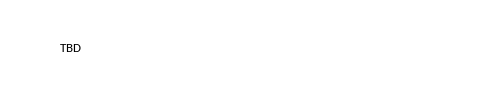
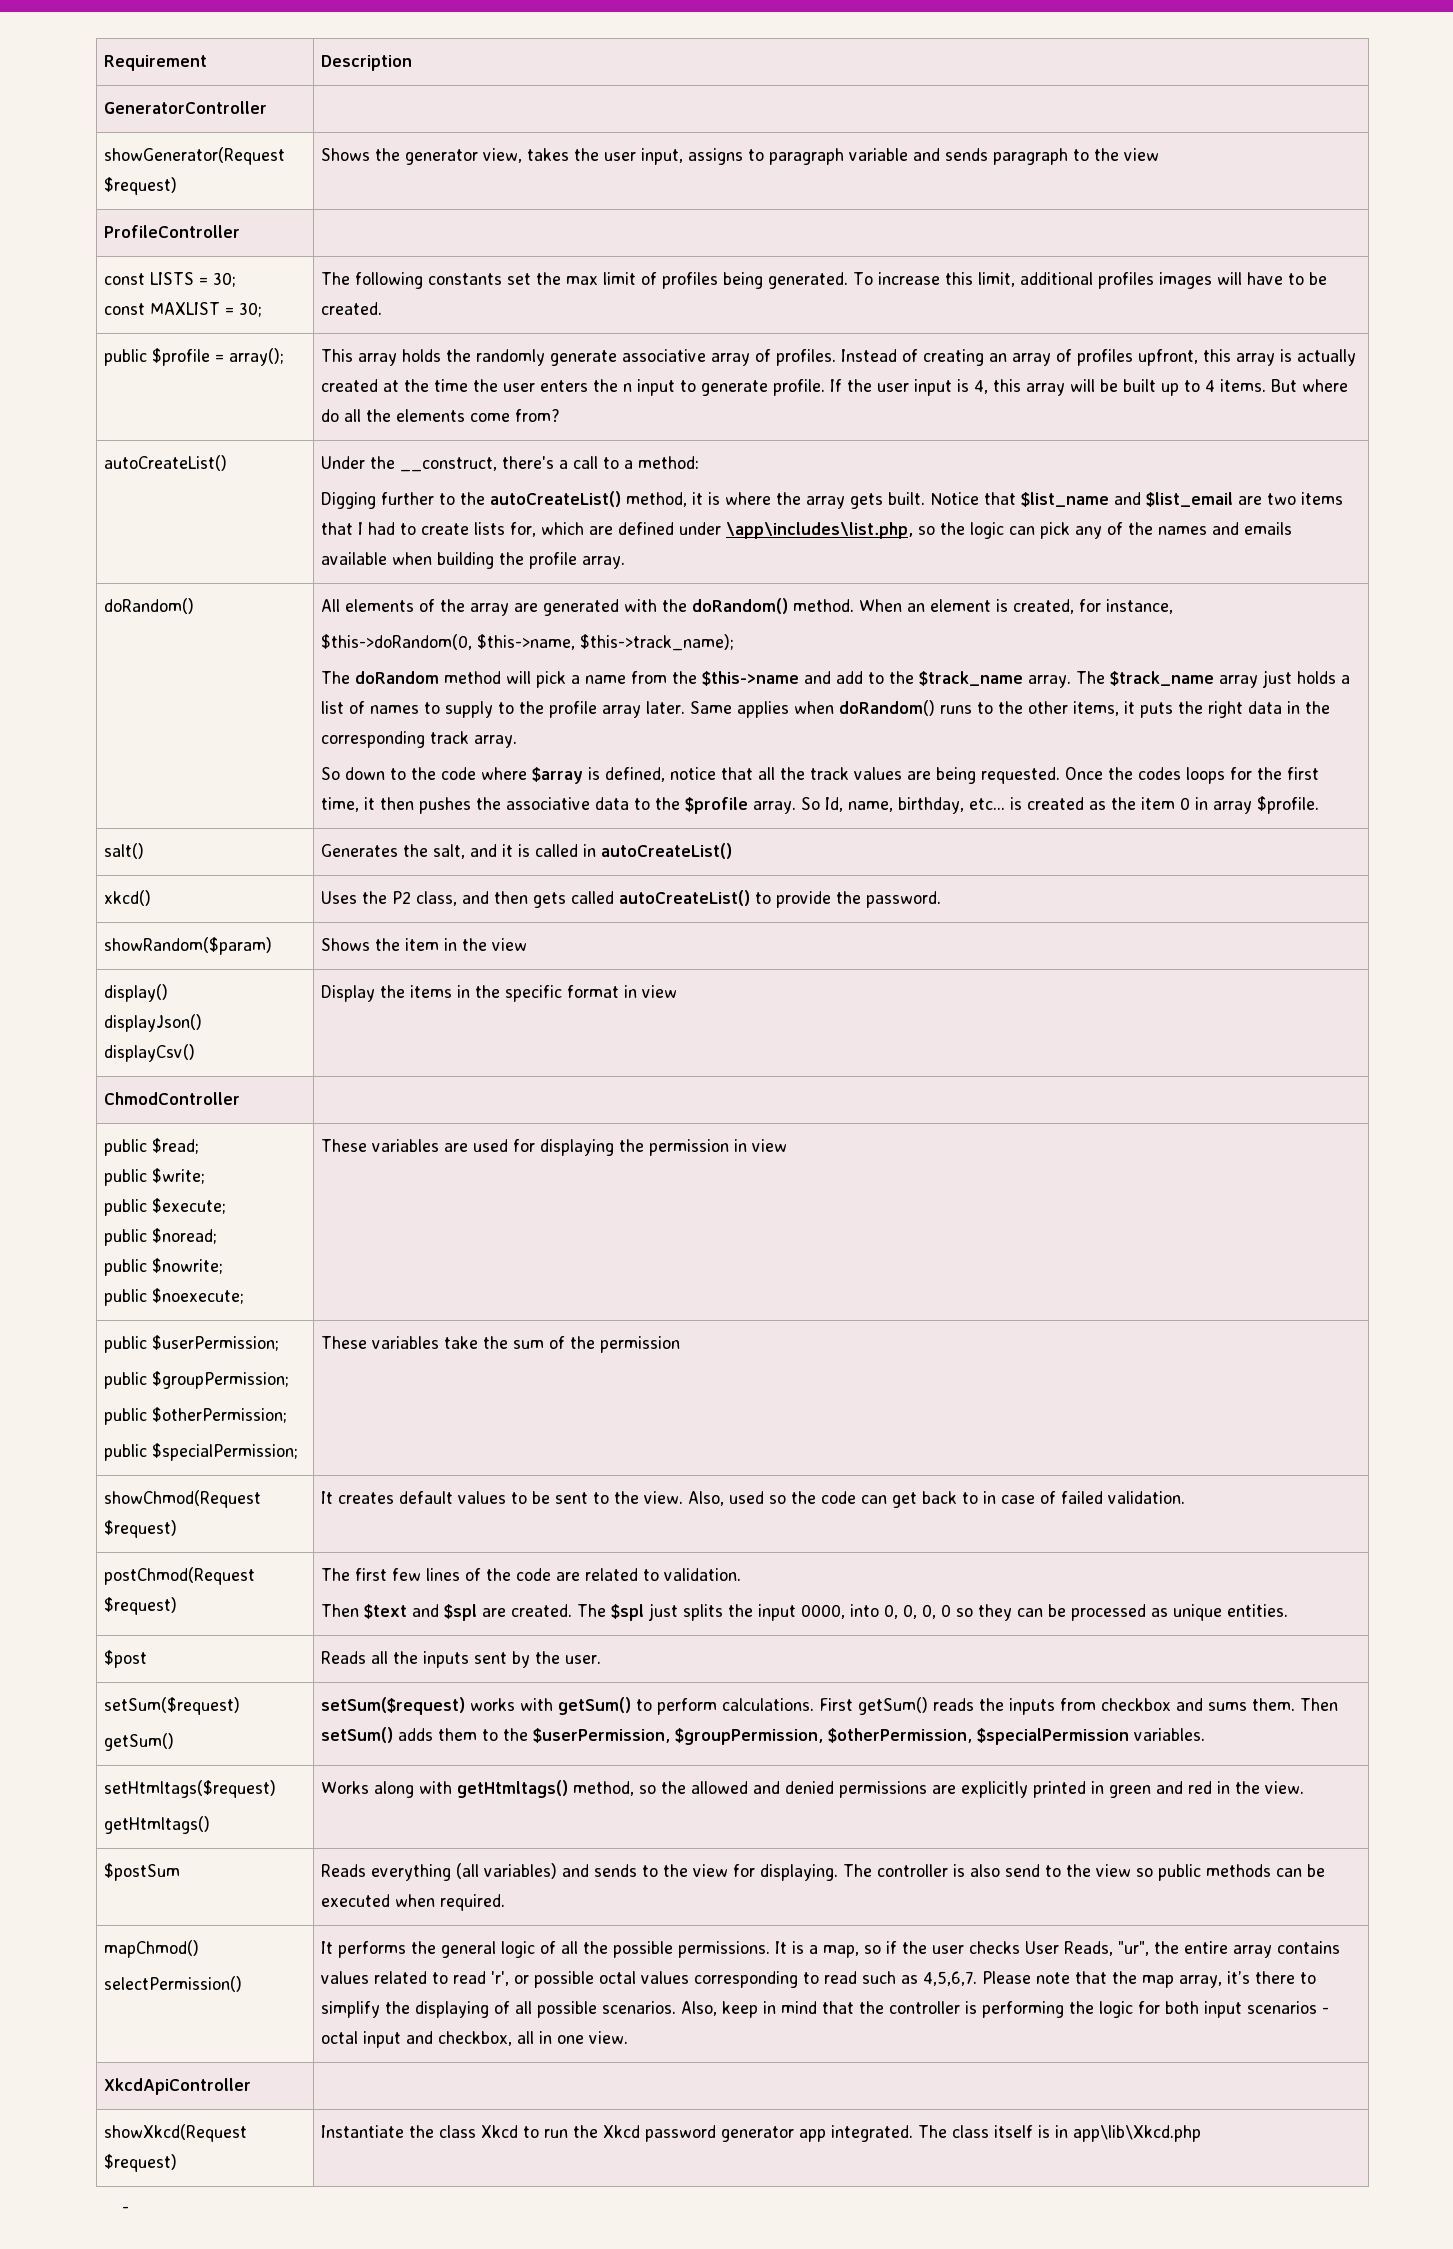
[60,44,82,52] TBD -> [104,55,208,71] [321,55,413,71] [104,101,268,114] [104,147,286,165] [104,177,178,195] [321,148,1160,165] [104,225,241,238] [104,272,237,287] [104,302,263,317] [321,272,1328,289] [321,302,383,315] [104,348,285,366] [321,349,1357,366] [321,379,1349,396] [321,409,561,422] [104,455,228,471] [321,456,700,472] [321,491,1344,509] [321,522,1293,539] [321,552,626,569] [104,598,195,614] [321,598,1174,616] [321,634,735,651] [321,670,1351,688] [321,700,1331,718] [321,731,518,748] [321,767,1320,784] [321,796,1320,814] [104,843,145,859] [321,843,733,859] [104,890,152,906] [321,890,942,908] [104,937,273,955] [321,938,528,951] [104,984,169,1002] [104,1014,203,1032] [104,1044,196,1062] [321,985,678,1002] [104,1092,241,1105] [104,1138,200,1156] [104,1168,206,1186] [104,1198,227,1216] [104,1228,218,1246] [104,1258,224,1276] [104,1288,245,1306] [321,1139,788,1156] [104,1335,280,1353] [104,1371,290,1389] [104,1407,288,1425] [104,1443,299,1461] [321,1336,681,1353] [104,1490,262,1508] [104,1520,178,1538] [321,1491,1186,1508] [104,1567,256,1585] [104,1597,178,1615] [321,1568,742,1581] [321,1603,1289,1621] [104,1650,148,1668] [321,1651,602,1668] [104,1697,241,1715] [104,1733,175,1751] [321,1697,1339,1715] [321,1727,1206,1745] [104,1780,277,1798] [104,1816,211,1834] [321,1780,1305,1798] [104,1863,181,1881] [321,1863,1326,1881] [321,1894,506,1911] [104,1940,200,1958] [104,1976,243,1992] [321,1941,1341,1958] [321,1971,1317,1988] [321,2001,1330,2018] [321,2031,629,2048] [104,2078,252,2095] [104,2124,248,2142] [104,2154,178,2172] [321,2125,1202,2142] [122,2206,130,2213] Requirement | Description // GeneratorController | // showGenerator(Request $request) | Shows the generator view, takes the user input, assigns to paragraph variable and sends paragraph to the view // ProfileController | // const LISTS = 30; // const MAXLIST = 30; | The following constants set the max limit of profiles being generated. To increase this limit, additional profiles images will have to be created. // public $profile = array(); | This array holds the randomly generate associative array of profiles. Instead of creating an array of profiles upfront, this array is actually created at the time the user enters the n input to generate profile. If the user input is 4, this array will be built up to 4 items. But where do all the elements come from? // autoCreateList() | Under the __construct, there's a call to a method: // Digging further to the autoCreateList() method, it is where the array gets built. Notice that $list_name and $list_email are two items that I had to create lists for, which are defined under \app\includes\list.php, so the logic can pick any of the names and emails available when building the profile array. // doRandom() | All elements of the array are generated with the doRandom() method. When an element is created, for instance, // $this->doRandom(0, $this->name, $this->track_name); // The doRandom method will pick a name from the $this->name and add to the $track_name array. The $track_name array just holds a list of names to supply to the profile array later. Same applies when doRandom() runs to the other items, it puts the right data in the corresponding track array. // So down to the code where $array is defined, notice that all the track values are being requested. Once the codes loops for the first time, it then pushes the associative data to the $profile array. So Id, name, birthday, etc... is created as the item 0 in array $profile. // salt() | Generates the salt, and it is called in autoCreateList() // xkcd() | Uses the P2 class, and then gets called autoCreateList() to provide the password. // showRandom($param) | Shows the item in the view // display() // displayJson() // displayCsv() | Display the items in the specific format in view // ChmodController | // public $read; // public $write; // public $execute; // public $noread; // public $nowrite; // public $noexecute; | These variables are used for displaying the permission in view // public $userPermission; // public $groupPermission; // public $otherPermission; // public $specialPermission; | These variables take the sum of the permission // showChmod(Request $request) | It creates default values to be sent to the view. Also, used so the code can get back to in case of failed validation. // postChmod(Request $request) | The first few lines of the code are related to validation. // Then $text and $spl are created. The $spl just splits the input 0000, into 0, 0, 0, 0 so they can be processed as unique entities. // $post | Reads all the inputs sent by the user. // setSum($request) // getSum() | setSum($request) works with getSum() to perform calculations. First getSum() reads the inputs from checkbox and sums them. Then setSum() adds them to the $userPermission, $groupPermission, $otherPermission, $specialPermission variables. // setHtmltags($request) // getHtmltags() | Works along with getHtmltags() method, so the allowed and denied permissions are explicitly printed in green and red in the view. // $postSum | Reads everything (all variables) and sends to the view for displaying. The controller is also send to the view so public methods can be executed when required. // mapChmod() // selectPermission() | It performs the general logic of all the possible permissions. It is a map, so if the user checks User Reads, "ur", the entire array contains values related to read 'r', or possible octal values corresponding to read such as 4,5,6,7. Please note that the map array, it’s there to simplify the displaying of all possible scenarios. Also, keep in mind that the controller is performing the logic for both input scenarios - octal input and checkbox, all in one view. // XkcdApiController | // showXkcd(Request $request) | Instantiate the class Xkcd to run the Xkcd password generator app integrated. The class itself is in app\lib\Xkcd.php // -

